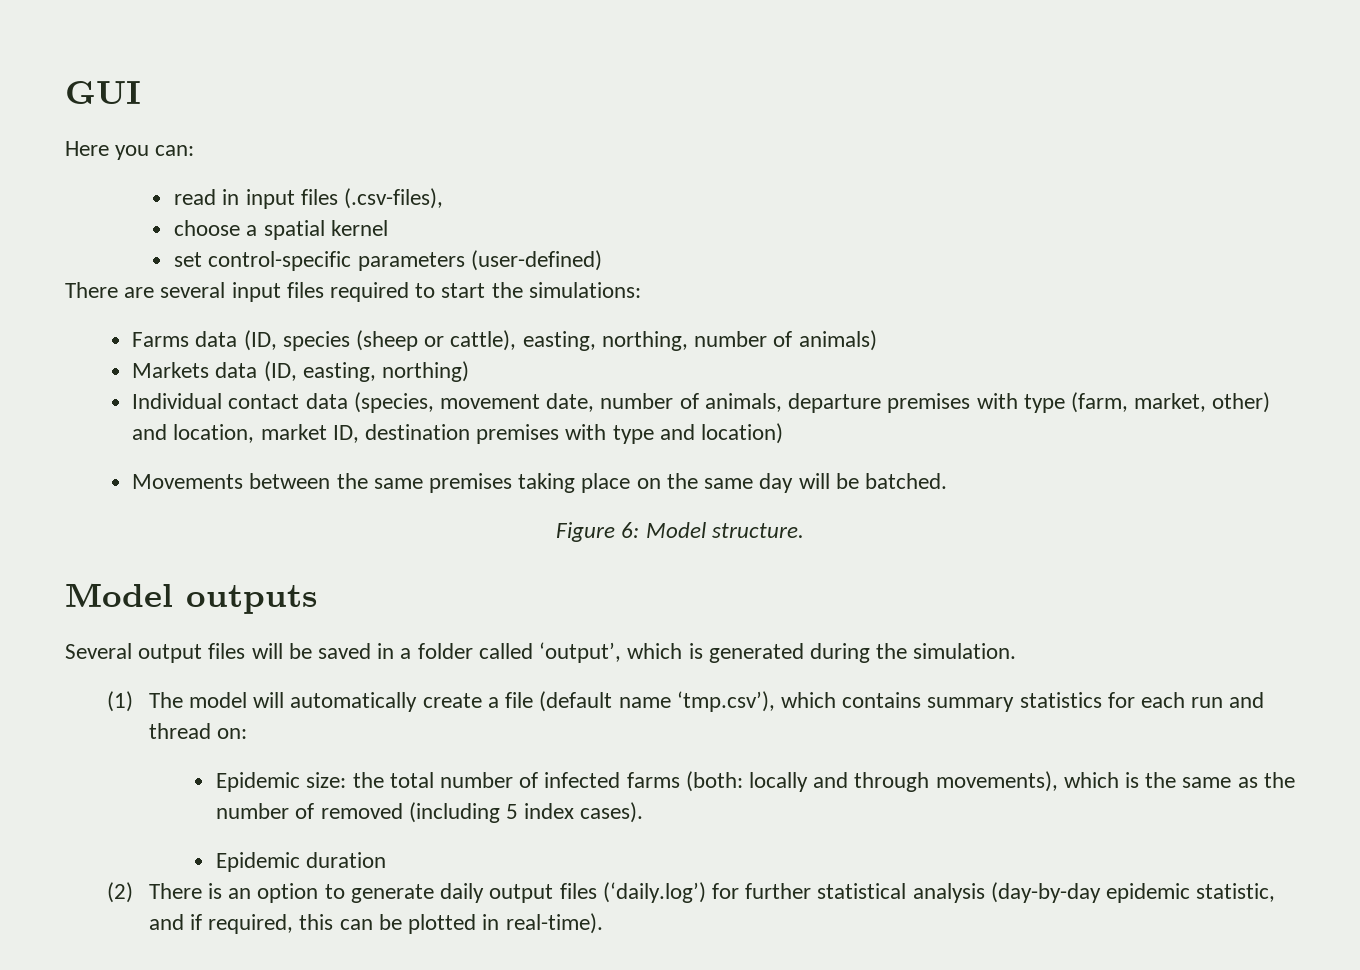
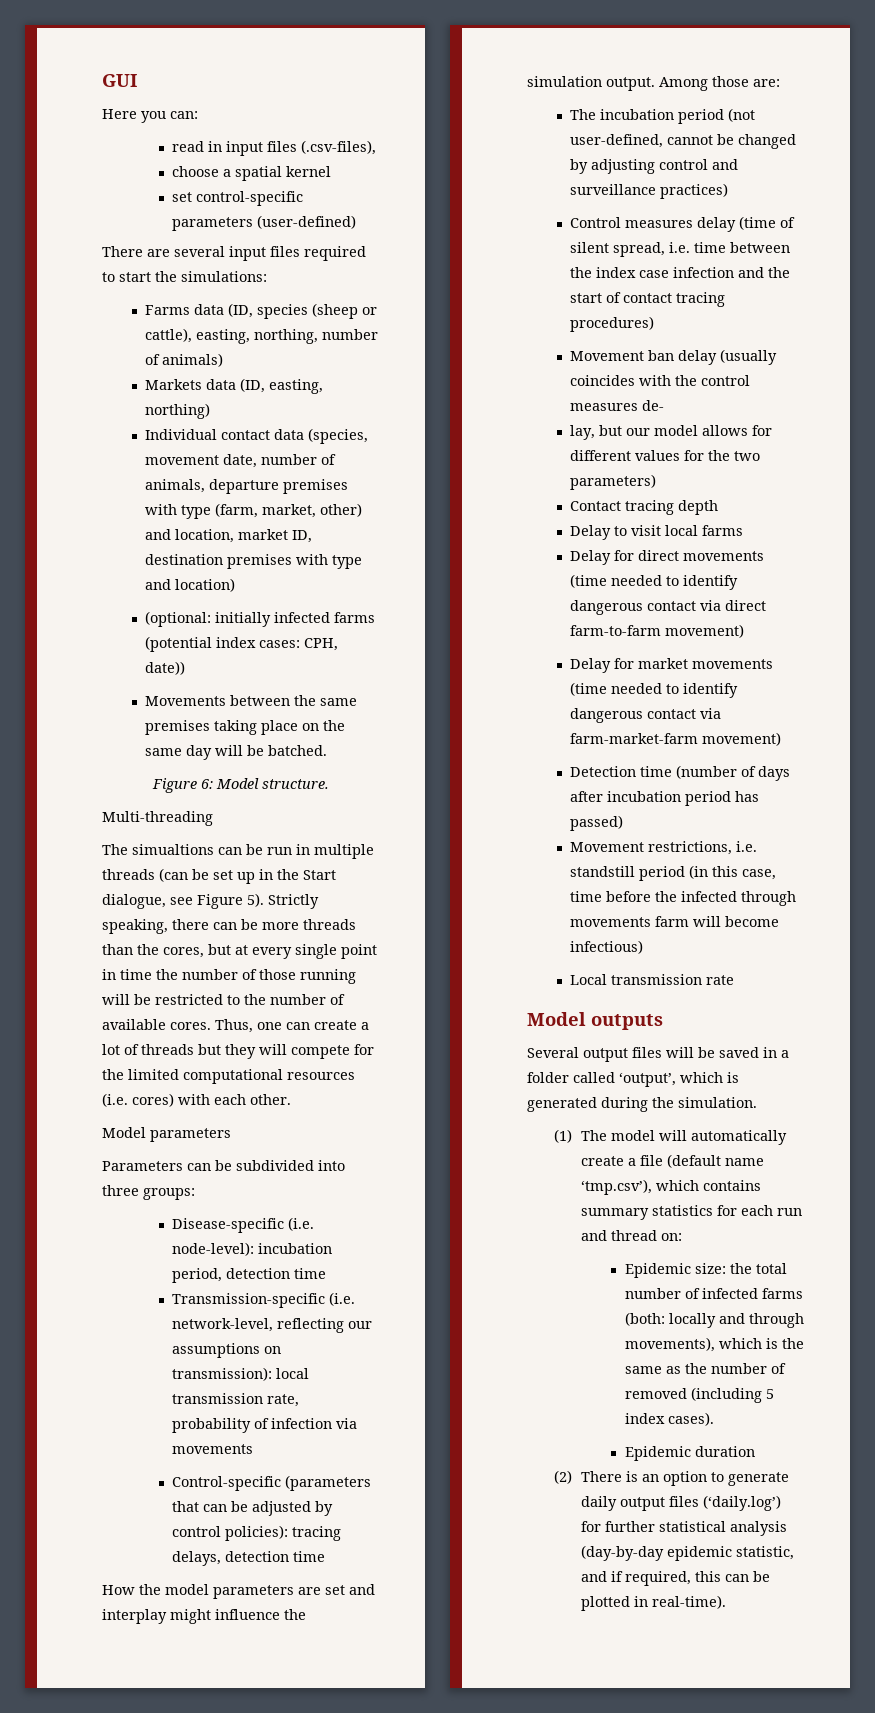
(784, 433) none -> [145,611,376,627] [145,636,339,652] [145,661,186,675] // (optional: initially infected farms (potential index cases: CPH, date))
(804, 530) none -> [102,811,213,826] [102,844,374,859] [102,868,336,884] [102,893,319,909] [102,919,356,934] [102,944,377,959] [102,969,356,984] [102,994,345,1005] [102,1019,369,1033] [102,1044,374,1059] [102,1069,355,1084] [102,1093,291,1107] [102,1127,231,1142] [102,1160,345,1171] [102,1185,195,1200] [172,1217,315,1233] [172,1242,333,1256] [172,1268,327,1283] [172,1292,356,1308] [172,1318,373,1333] [172,1343,282,1358] [172,1367,310,1381] [172,1393,300,1407] [172,1418,358,1433] [172,1444,254,1454] [172,1475,372,1491] [172,1501,334,1516] [172,1525,342,1541] [172,1551,326,1566] [102,1584,375,1599] [102,1609,306,1624] [527,76,780,91] [570,108,756,124] [570,134,797,149] [570,159,739,174] [570,183,729,199] [570,216,796,232] [570,242,791,257] [570,267,791,278] [570,292,726,307] [570,316,655,332] [570,349,778,365] [570,375,751,386] [570,400,665,411] [570,425,773,440] [570,450,761,461] [570,474,657,490] [570,500,719,515] [570,525,744,540] [570,550,765,565] [570,574,739,590] [570,600,767,615] [570,624,745,638] [570,658,774,673] [570,682,739,698] [570,708,722,723] [570,732,782,746] [570,765,791,781] [570,791,760,806] [570,815,624,831] [570,841,758,855] [570,865,777,881] [570,891,797,906] [570,916,780,927] [570,940,644,954] [570,974,735,985] // Multi-threading // The simualtions can be run in multiple threads (can be set up in the Start dialogue, see Figure 5). Strictly speaking, there can be more threads than the cores, but at every single point in time the number of those running will be restricted to the number of available cores. Thus, one can create a lot of threads but they will compete for the limited computational resources (i.e. cores) with each other. // Model parameters // Parameters can be subdivided into three groups: // Disease-specific (i.e. node-level): incubation period, detection time // Transmission-specific (i.e. network-level, reflecting our assumptions on transmission): local transmission rate, probability of infection via movements // Control-specific (parameters that can be adjusted by control policies): tracing delays, detection time // How the model parameters are set and interplay might influence the simulation output. Among those are: // The incubation period (not user-defined, cannot be changed by adjusting control and surveillance practices) // Control measures delay (time of silent spread, i.e. time between the index case infection and the start of contact tracing procedures) // Movement ban delay (usually coincides with the control measures de- // lay, but our model allows for different values for the two parameters) // Contact tracing depth // Delay to visit local farms // Delay for direct movements (time needed to identify dangerous contact via direct farm-to-farm movement) // Delay for market movements (time needed to identify dangerous contact via farm-market-farm movement) // Detection time (number of days after incubation period has passed) // Movement restrictions, i.e. standstill period (in this case, time before the infected through movements farm will become infectious) // Local transmission rate

